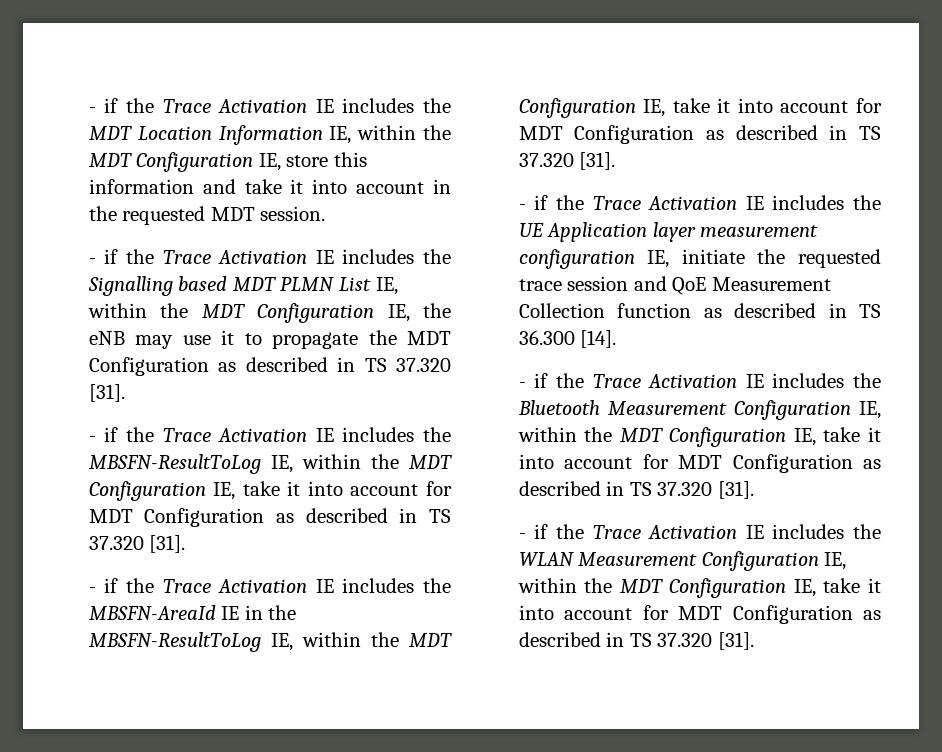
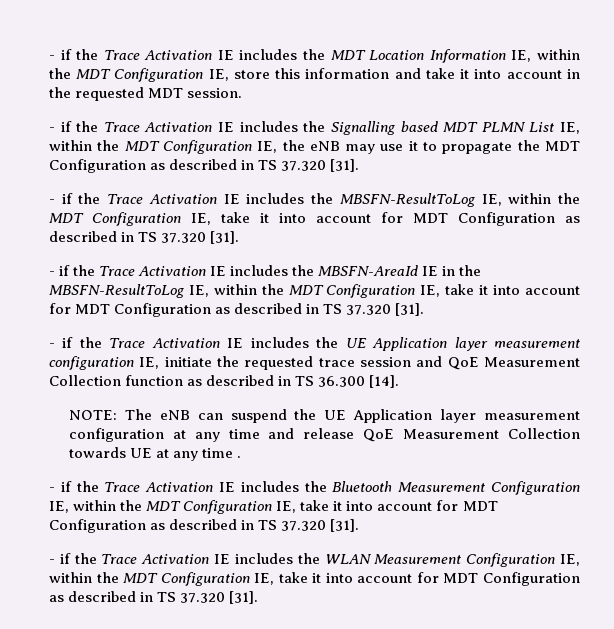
(617, 339) none -> [68,409,580,423] [68,428,580,442] [68,447,242,461] // NOTE: The eNB can suspend the UE Application layer measurement configuration at any time and release QoE Measurement Collection towards UE at any time .

